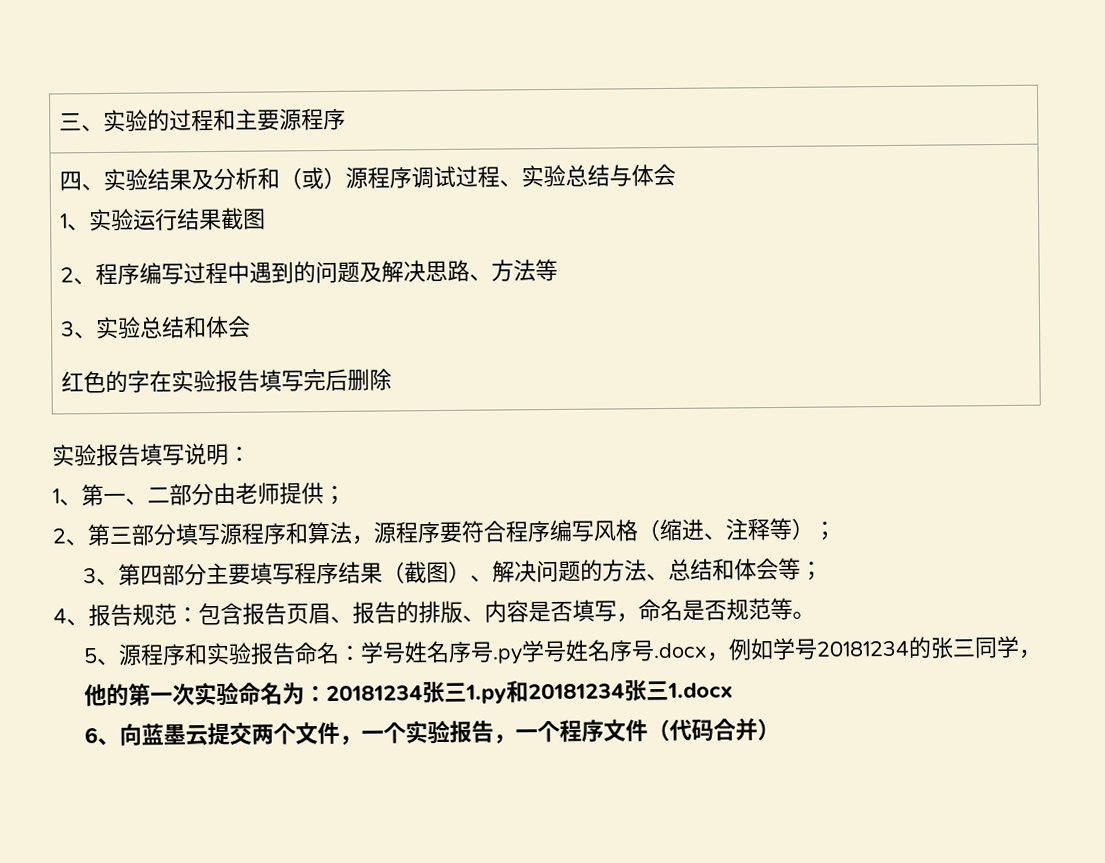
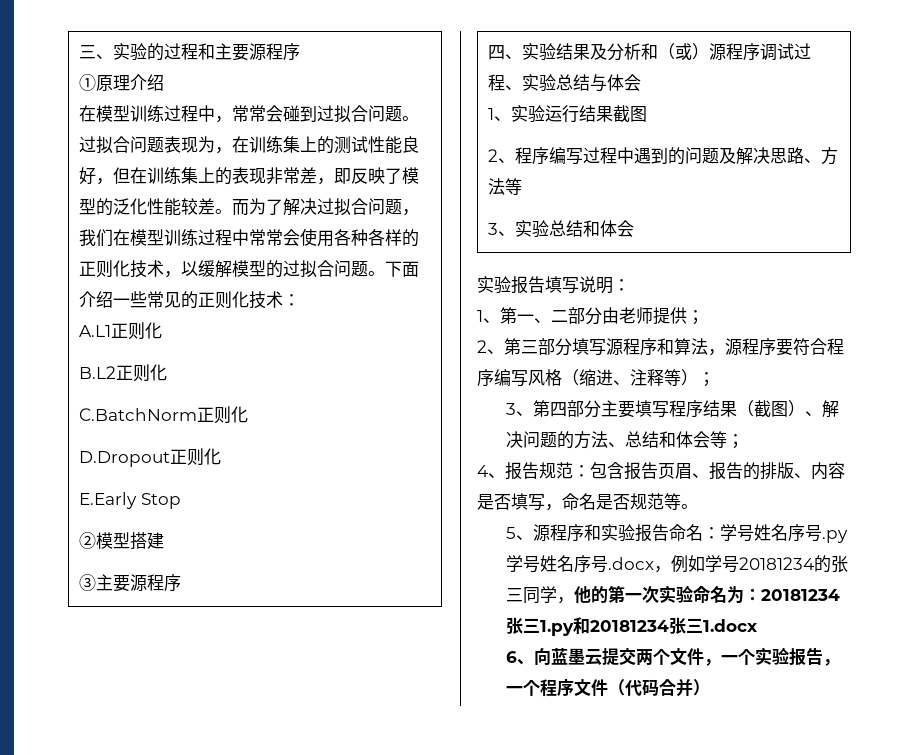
(347, 119) none -> [78,74,164,91] [78,105,419,123] [78,136,419,154] [78,167,419,185] [78,198,419,216] [78,228,419,247] [78,260,419,278] [78,291,300,309] [78,322,162,340] [78,364,167,382] [78,406,248,424] [78,448,221,467] [78,492,181,509] [78,532,164,550] [78,574,181,592] // ①原理介绍 // 在模型训练过程中，常常会碰到过拟合问题。过拟合问题表现为，在训练集上的测试性能良好，但在训练集上的表现非常差，即反映了模型的泛化性能较差。而为了解决过拟合问题，我们在模型训练过程中常常会使用各种各样的正则化技术，以缓解模型的过拟合问题。下面介绍一些常见的正则化技术： // A.L1正则化 // B.L2正则化 // C.BatchNorm正则化 // D.Dropout正则化 // E.Early Stop // ②模型搭建 // ③主要源程序
[61,368,393,394] // 红色的字在实验报告填写完后删除 -> (634, 228) none

